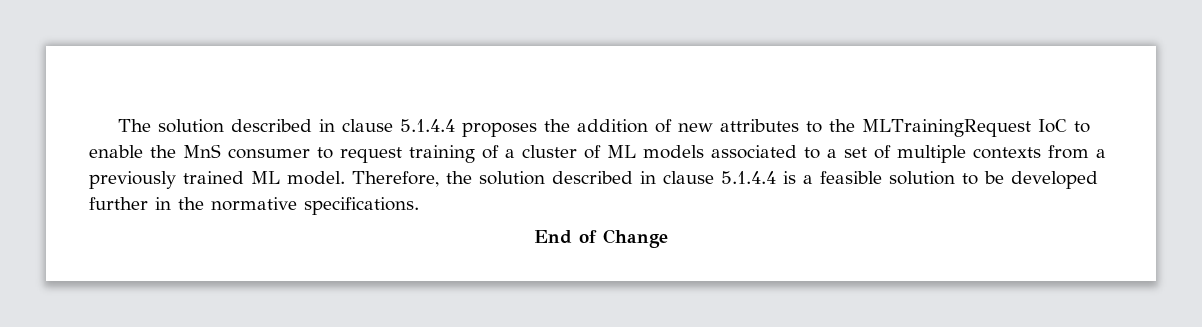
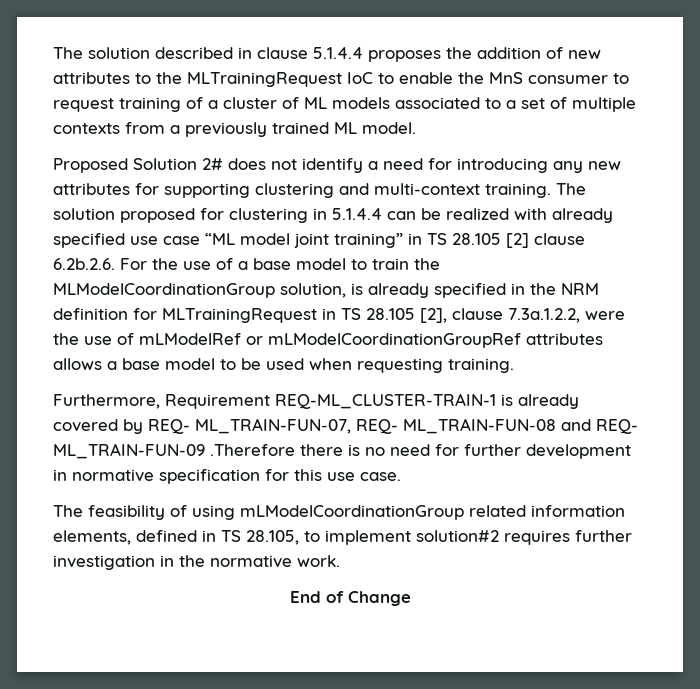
[352,171,1098,189] [89,197,148,210] Therefore, the solution described in clause 5.1.4.4 is a feasible solution to be developed further -> [53,158,621,173] [53,183,586,198] [53,208,613,223] [53,233,585,248] [53,258,440,270] [53,283,599,298] [53,308,625,323] [53,333,603,348] [53,358,514,373] [53,393,579,409] [53,418,638,434] [53,443,631,459] [53,469,401,484] [53,505,625,520] [53,530,632,545] [53,555,155,570] // Proposed Solution 2# does not identify a need for introducing any new attributes for supporting clustering and multi-context training. The solution proposed for clustering in 5.1.4.4 can be realized with already specified use case “ML model joint training” in TS 28.105 [2] clause 6.2b.2.6. For the use of a base model to train the MLModelCoordinationGroup solution, is already specified in the NRM definition for MLTrainingRequest in TS 28.105 [2], clause 7.3a.1.2.2, were the use of mLModelRef or mLModelCoordinationGroupRef attributes allows a base model to be used when requesting training. // Furthermore, Requirement REQ-ML_CLUSTER-TRAIN-1 is already covered by REQ- ML_TRAIN-FUN-07, REQ- ML_TRAIN-FUN-08 and REQ- ML_TRAIN-FUN-09 .Therefore there is no need for further development in normative specification for this use case. // The feasibility of using mLModelCoordinationGroup related information elements, defined in TS 28.105, to implement solution#2 requires further investigation
[304,197,419,215] specifications. -> [297,555,340,567] work.

